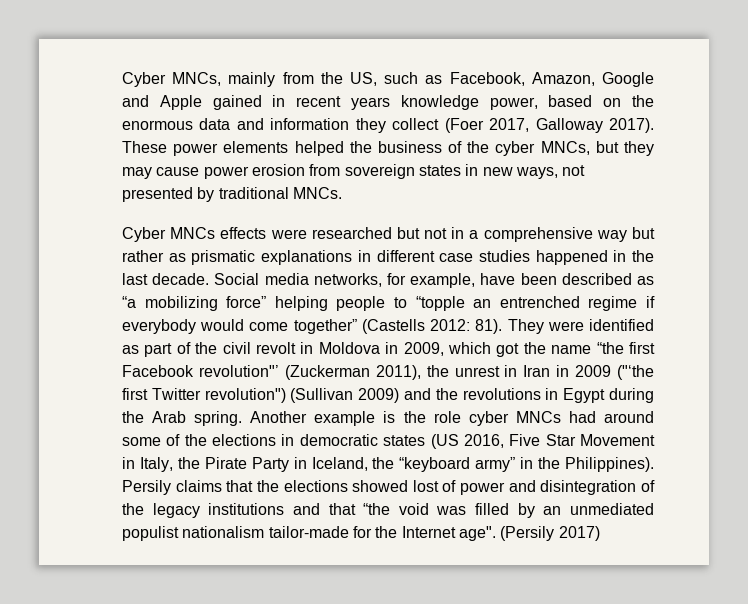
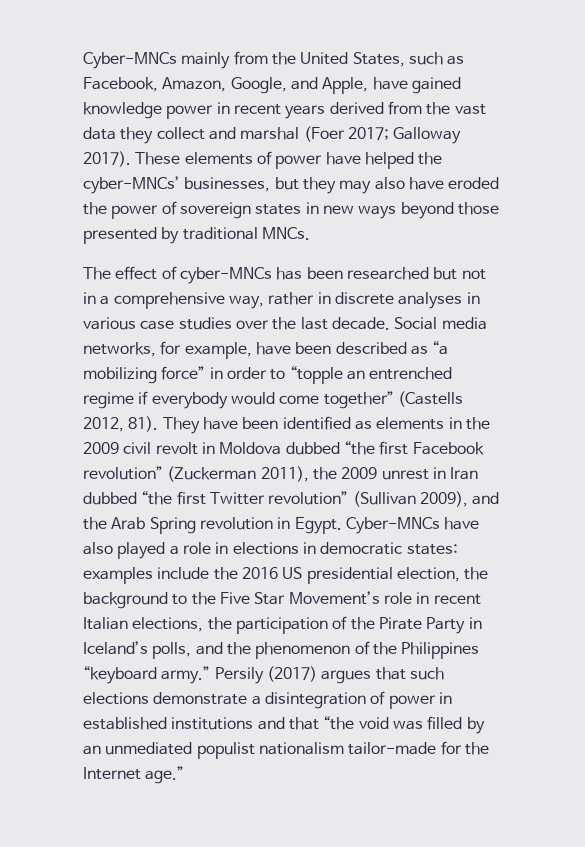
[122,72,222,87] Cyber MNCs, -> [83,52,177,69] Cyber-MNCs
[350,72,377,86] US, -> [300,52,405,67] United States,
[602,72,654,87] [122,95,654,110] [122,118,655,133] [122,141,654,156] [122,164,341,179] Google and Apple gained in recent years knowledge power, based on the enormous data and information they collect (Foer 2017, Galloway 2017). These power elements helped the business of the cyber MNCs, but they may cause power erosion from -> [230,77,461,94] [83,101,486,119] [83,126,462,144] [83,151,443,169] [83,176,500,194] [83,201,177,219] Google, and Apple, have gained knowledge power in recent years derived from the vast data they collect and marshal (Foer 2017; Galloway 2017). These elements of power have helped the cyber-MNCs’ businesses, but they may also have eroded the power of
[515,165,586,179] ways, not -> [358,202,499,219] ways beyond those
[122,227,307,242] Cyber MNCs effects were -> [83,266,343,284] The effect of cyber-MNCs has been
[596,227,655,242] [122,250,627,265] way but rather as prismatic explanations in different case studies happened in -> [228,292,480,309] [83,317,269,330] way, rather in discrete analyses in various case studies over
[274,296,386,311] helping people -> [209,367,267,379] in order
[430,319,471,331] 2012: -> [83,417,124,432] 2012,
[547,319,654,331] [122,342,592,357] were identified as part of the civil revolt in Moldova in 2009, which got the name -> [202,416,490,430] [83,442,340,455] have been identified as elements in the 2009 civil revolt in Moldova dubbed
[198,365,279,377] revolution"’ -> [83,466,163,480] revolution”
(449, 371) none -> [341,467,378,479] 2009
[556,365,654,380] [122,388,655,403] [122,411,655,426] [122,434,655,449] [122,457,654,472] [122,480,655,495] [122,503,200,518] in 2009 ("‘the first Twitter revolution") (Sullivan 2009) and the revolutions in Egypt during the Arab spring. Another example is the role cyber MNCs had around some of the elections in democratic states (US 2016, Five Star Movement in Italy, the Pirate Party in Iceland, the “keyboard army” in the Philippines). Persily claims that the elections showed lost of power and disintegration of the legacy -> [83,491,500,507] [83,517,480,534] [83,542,458,559] [83,567,489,584] [83,591,481,609] [83,616,482,634] [83,641,480,659] [83,666,444,684] [83,691,452,709] [83,717,167,730] dubbed “the first Twitter revolution” (Sullivan 2009), and the Arab Spring revolution in Egypt. Cyber-MNCs have also played a role in elections in democratic states: examples include the 2016 US presidential election, the background to the Five Star Movement’s role in recent Italian elections, the participation of the Pirate Party in Iceland’s polls, and the phenomenon of the Philippines “keyboard army.” Persily (2017) argues that such elections demonstrate a disintegration of power in established
[458,526,600,541] age". (Persily 2017) -> [145,766,185,784] age.”

